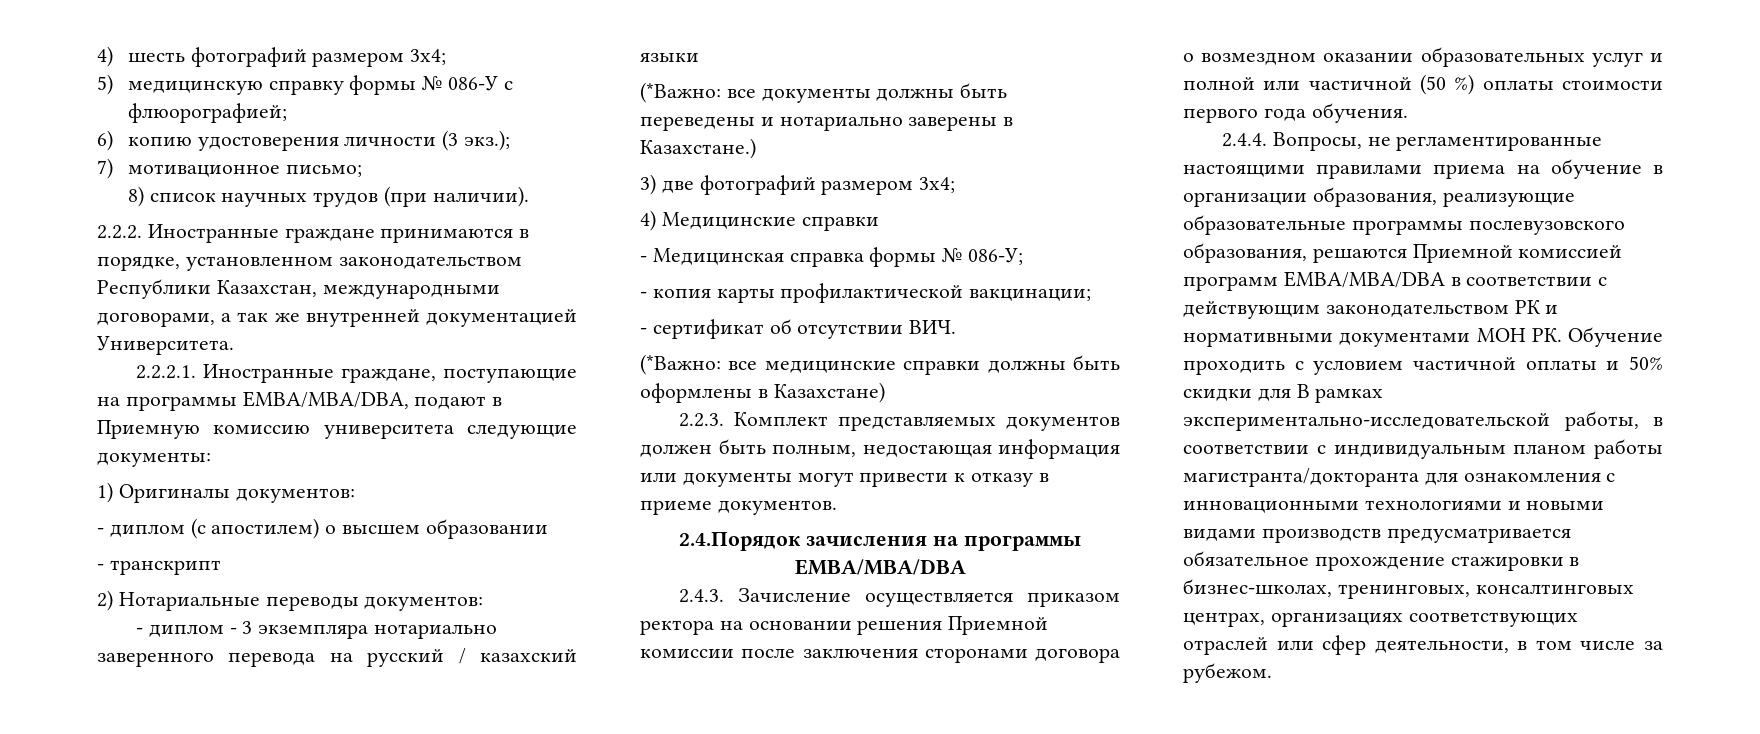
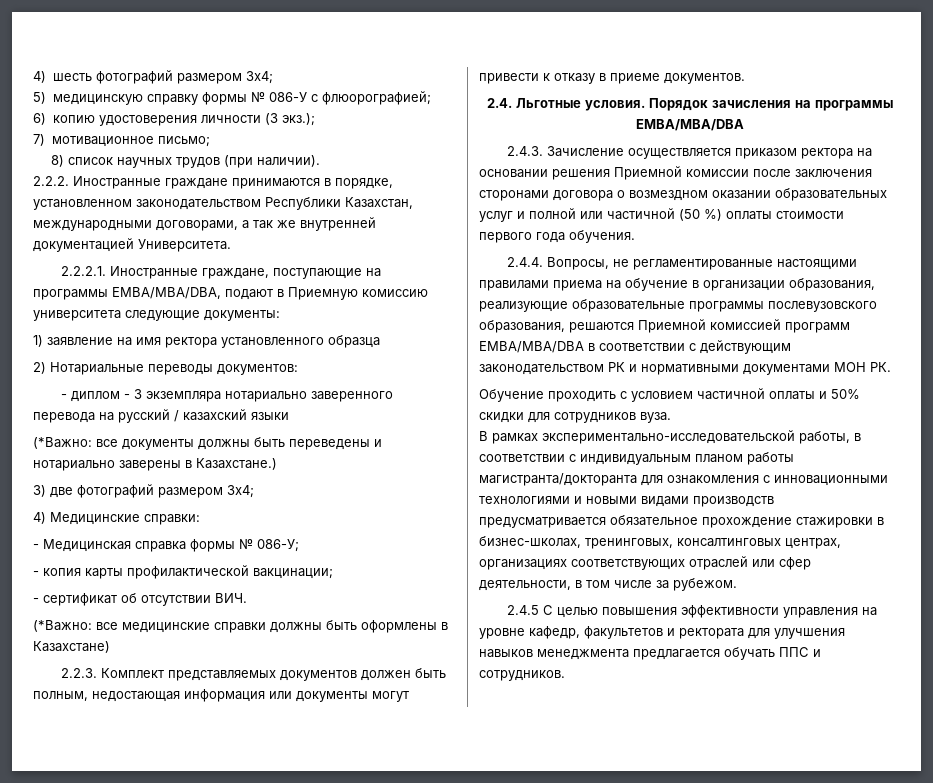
[118,484,355,503] [97,518,548,539] [97,560,221,575] Оригиналы документов: // - диплом (с апостилем) о высшем образовании // - транскрипт -> [47,335,380,348] заявление на имя ректора установленного образца
[801,216,879,231] справки -> [144,514,200,525] справки:
[679,532,802,551] 2.4.Порядок -> [486,98,708,111] 2.4. Льготные условия. Порядок
(1562, 335) none -> (891, 367) //
(1291, 394) none -> [554,412,671,423] сотрудников вуза. //
(1272, 673) none -> [507,605,878,618] [479,626,845,639] [479,647,821,660] [479,670,565,681] // 2.4.5 С целью повышения эффективности управления на уровне кафедр, факультетов и ректората для улучшения навыков менеджмента предлагается обучать ППС и сотрудников.

